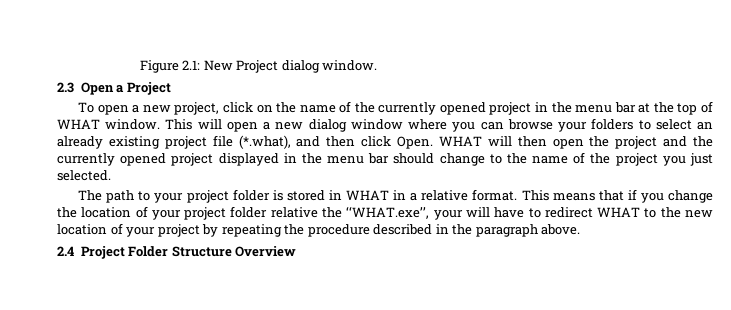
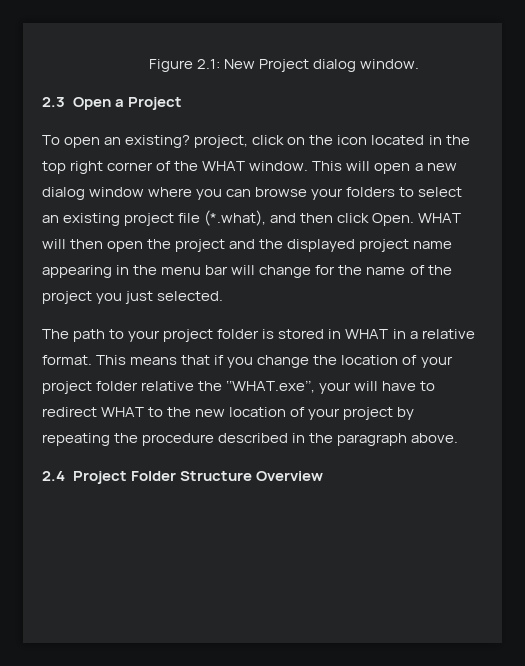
[132,105,171,113] a new -> [104,135,191,148] an existing?
[299,101,713,115] name of the currently opened project in the menu bar at the top of -> [337,135,470,145] [42,161,199,174] icon located in the top right corner of the
[57,136,103,149] already -> (59, 219) none
[57,153,502,166] currently opened project displayed in the menu bar should change to -> [287,239,453,252] [42,265,336,278] displayed project name appearing in the menu bar will change for

